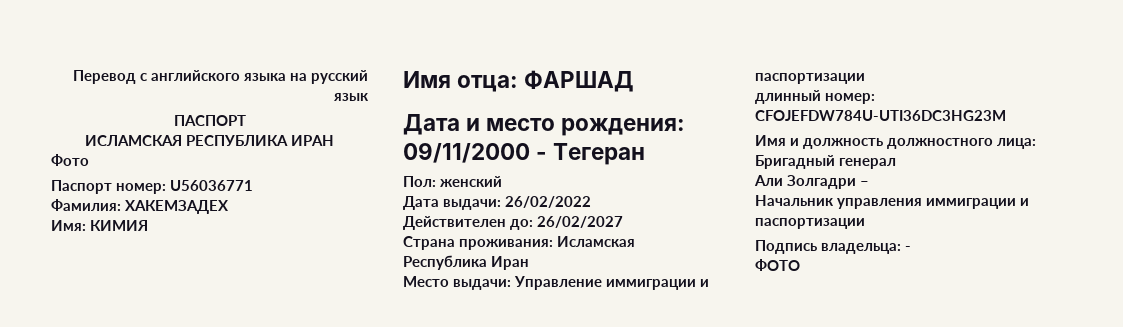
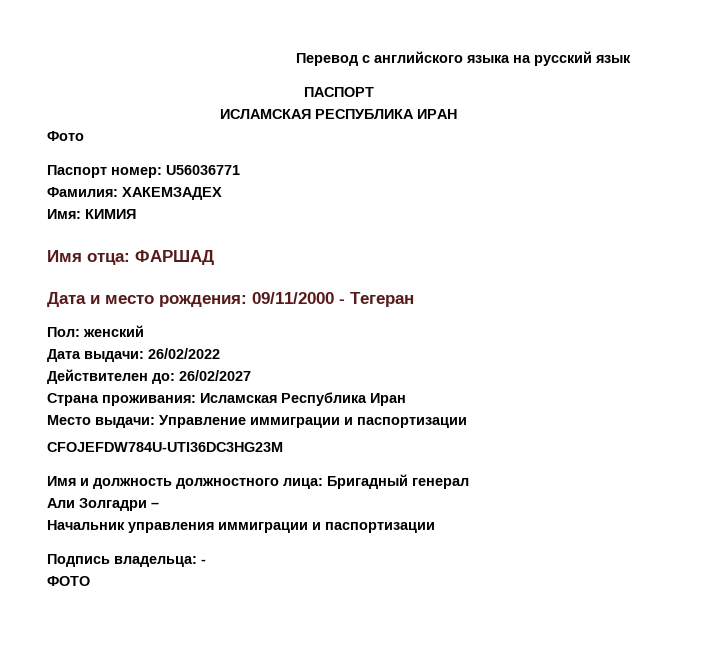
[755,90,875,104] длинный номер: -> (467, 422) none

